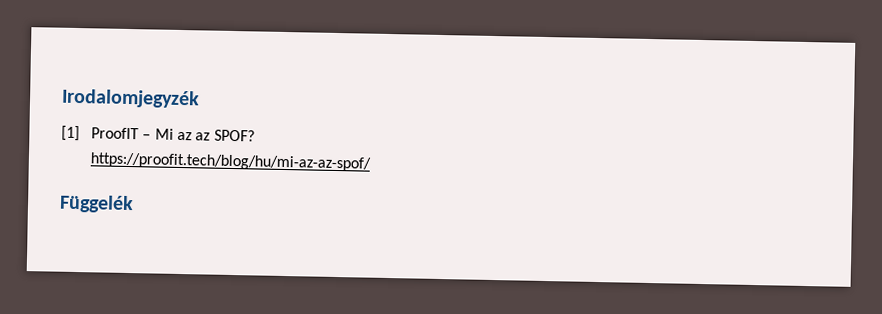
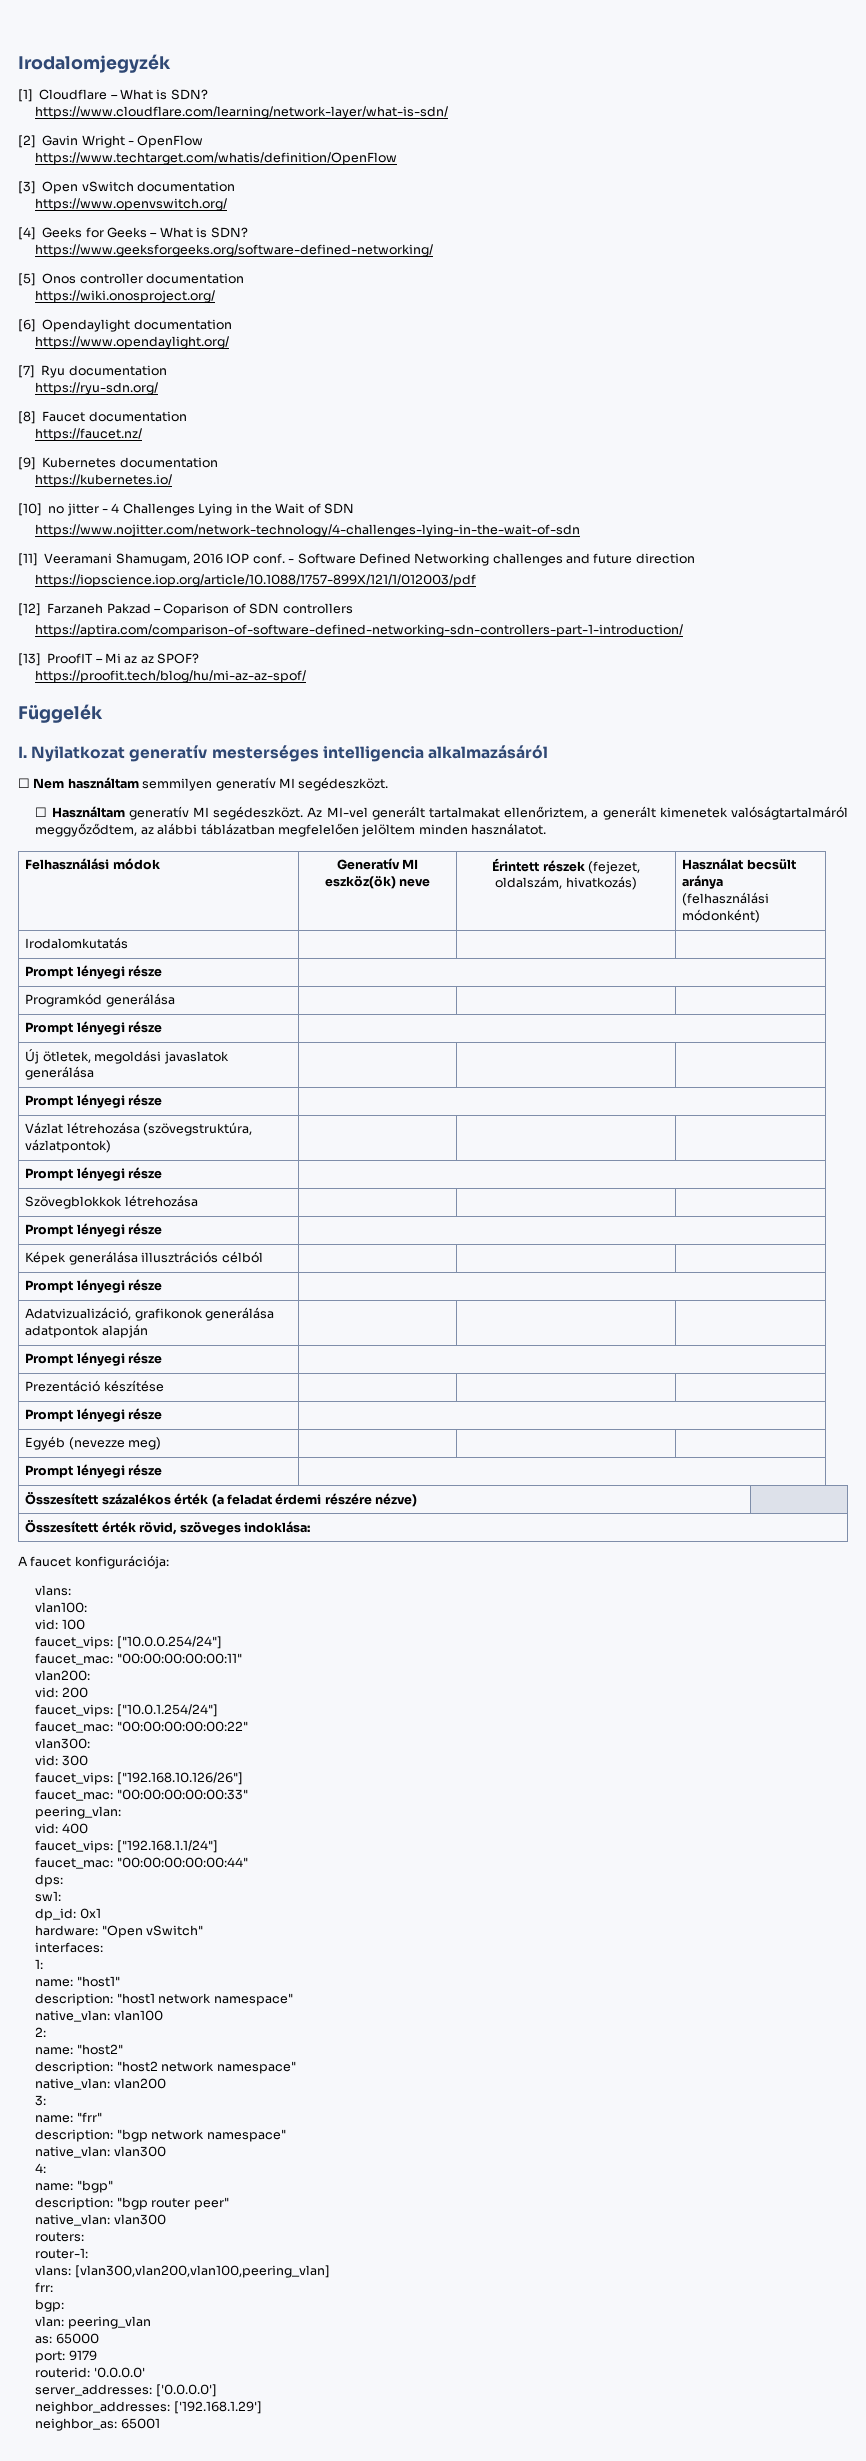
(80, 133) none -> [39,89,208,100] [35,106,449,119] [18,135,204,148] [35,152,398,165] [18,181,235,194] [35,198,228,211] [18,227,248,240] [35,244,434,257] [18,273,244,286] [35,290,216,303] [18,319,232,332] [35,336,230,349] [18,365,167,378] [35,382,159,395] [18,411,187,424] [35,428,143,441] [18,457,218,470] [35,474,173,487] [18,503,354,516] [35,524,581,537] [18,553,695,566] [35,574,477,587] [18,603,353,616] [35,624,684,637] [18,653,41,666] Cloudflare – What is SDN? // https://www.cloudflare.com/learning/network-layer/what-is-sdn/ // [2] Gavin Wright - OpenFlow // https://www.techtarget.com/whatis/definition/OpenFlow // [3] Open vSwitch documentation // https://www.openvswitch.org/ // [4] Geeks for Geeks – What is SDN? // https://www.geeksforgeeks.org/software-defined-networking/ // [5] Onos controller documentation // https://wiki.onosproject.org/ // [6] Opendaylight documentation // https://www.opendaylight.org/ // [7] Ryu documentation // https://ryu-sdn.org/ // [8] Faucet documentation // https://faucet.nz/ // [9] Kubernetes documentation // https://kubernetes.io/ // [10] no jitter - 4 Challenges Lying in the Wait of SDN // https://www.nojitter.com/network-technology/4-challenges-lying-in-the-wait-of-sdn // [11] Veeramani Shamugam, 2016 IOP conf. - Software Defined Networking challenges and future direction // https://iopscience.iop.org/article/10.1088/1757-899X/121/1/012003/pdf // [12] Farzaneh Pakzad – Coparison of SDN controllers // https://aptira.com/comparison-of-software-defined-networking-sdn-controllers-part-1-introduction/ // [13]
(134, 204) none -> [18,745,548,762] [18,777,389,791] [35,806,848,820] [35,823,547,837] [25,858,160,870] [336,858,419,870] [324,876,431,889] [492,858,640,874] [495,876,637,890] [682,858,796,870] [682,875,724,889] [682,892,770,906] [682,909,761,923] [25,937,129,949] [25,965,163,979] [25,993,175,1007] [25,1021,163,1035] [25,1049,229,1064] [25,1066,95,1080] [25,1094,163,1108] [25,1122,253,1136] [25,1139,112,1153] [25,1167,163,1181] [25,1195,198,1209] [25,1223,163,1237] [25,1251,263,1265] [25,1279,163,1293] [25,1307,275,1321] [25,1324,148,1338] [25,1352,163,1366] [25,1380,164,1392] [25,1408,163,1422] [25,1436,162,1450] [25,1464,163,1478] [25,1492,418,1507] [25,1520,310,1535] [18,1555,169,1569] [35,1585,72,1596] [35,1602,88,1613] [35,1619,85,1630] [35,1636,222,1649] [35,1653,242,1665] [35,1670,91,1681] [35,1687,88,1698] [35,1704,218,1717] [35,1721,248,1733] [35,1738,91,1749] [35,1755,88,1766] [35,1772,243,1785] [35,1789,248,1801] [35,1806,122,1819] [35,1823,88,1834] [35,1840,218,1853] [35,1857,248,1869] [35,1874,64,1887] [35,1891,62,1902] [35,1908,101,1921] [35,1925,204,1938] [35,1942,104,1953] [35,1959,44,1969] [35,1976,120,1987] [35,1993,293,2006] [35,2010,163,2022] [35,2027,47,2037] [35,2044,123,2055] [35,2061,296,2074] [35,2078,166,2090] [35,2095,47,2106] [35,2112,102,2123] [35,2129,286,2142] [35,2146,166,2158] [35,2163,47,2173] [35,2180,113,2193] [35,2197,229,2210] [35,2214,166,2226] [35,2232,85,2242] [35,2248,89,2259] [35,2265,330,2278] [35,2282,54,2292] [35,2299,65,2312] [35,2316,151,2329] [35,2333,99,2344] [35,2350,97,2363] [35,2367,145,2378] [35,2384,217,2397] [35,2401,262,2414] [35,2418,160,2431] // I. Nyilatkozat generatív mesterséges intelligencia alkalmazásáról // ☐ Nem használtam semmilyen generatív MI segédeszközt. // ☐ Használtam generatív MI segédeszközt. Az MI-vel generált tartalmakat ellenőriztem, a generált kimenetek valóságtartalmáról meggyőződtem, az alábbi táblázatban megfelelően jelöltem minden használatot. // Felhasználási módok | Generatív MI eszköz(ök) neve | Érintett részek (fejezet, oldalszám, hivatkozás) | Használat becsült aránya // (felhasználási módonként) // Irodalomkutatás | | | // Prompt lényegi része | // Programkód generálása | | | // Prompt lényegi része | // Új ötletek, megoldási javaslatok generálása | | | // Prompt lényegi része | // Vázlat létrehozása (szövegstruktúra, vázlatpontok) | | | // Prompt lényegi része | // Szövegblokkok létrehozása | | | // Prompt lényegi része | // Képek generálása illusztrációs célból | | | // Prompt lényegi része | // Adatvizualizáció, grafikonok generálása adatpontok alapján | | | // Prompt lényegi része | // Prezentáció készítése | | | // Prompt lényegi része | // Egyéb (nevezze meg) | | | // Prompt lényegi része | // Összesített százalékos érték (a feladat érdemi részére nézve) | // Összesített érték rövid, szöveges indoklása: // A faucet konfigurációja: // vlans: // vlan100: // vid: 100 // faucet_vips: ["10.0.0.254/24"] // faucet_mac: "00:00:00:00:00:11" // vlan200: // vid: 200 // faucet_vips: ["10.0.1.254/24"] // faucet_mac: "00:00:00:00:00:22" // vlan300: // vid: 300 // faucet_vips: ["192.168.10.126/26"] // faucet_mac: "00:00:00:00:00:33" // peering_vlan: // vid: 400 // faucet_vips: ["192.168.1.1/24"] // faucet_mac: "00:00:00:00:00:44" // dps: // sw1: // dp_id: 0x1 // hardware: "Open vSwitch" // interfaces: // 1: // name: "host1" // description: "host1 network namespace" // native_vlan: vlan100 // 2: // name: "host2" // description: "host2 network namespace" // native_vlan: vlan200 // 3: // name: "frr" // description: "bgp network namespace" // native_vlan: vlan300 // 4: // name: "bgp" // description: "bgp router peer" // native_vlan: vlan300 // routers: // router-1: // vlans: [vlan300,vlan200,vlan100,peering_vlan] // frr: // bgp: // vlan: peering_vlan // as: 65000 // port: 9179 // routerid: '0.0.0.0' // server_addresses: ['0.0.0.0'] // neighbor_addresses: ['192.168.1.29'] // neighbor_as: 65001

